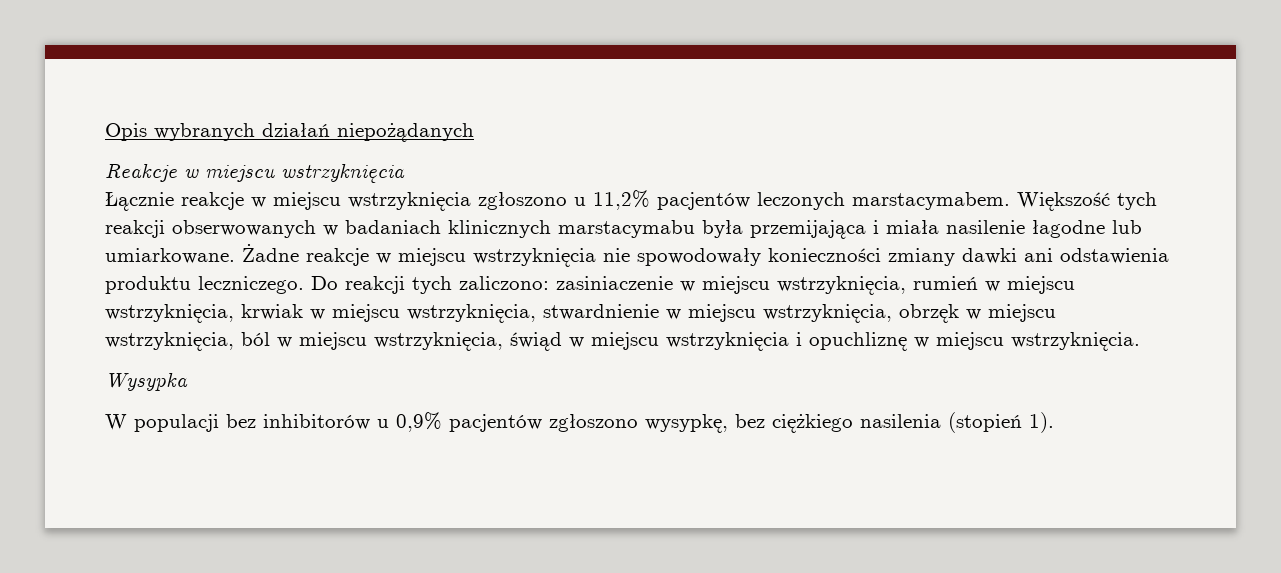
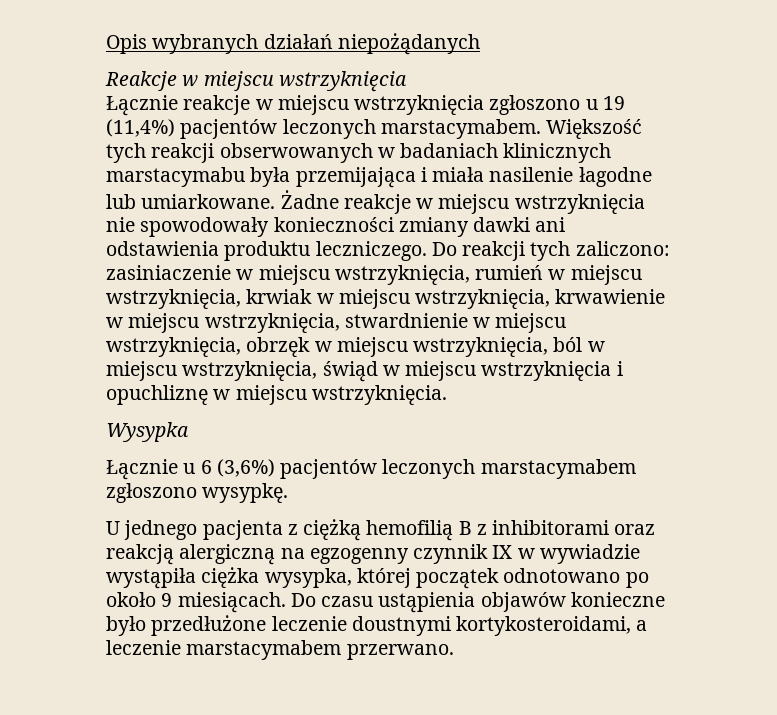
[593,190,650,210] 11,2% -> [602,96,625,110] [106,119,175,137] 19 (11,4%)
(536, 313) none -> [555,289,666,304] [106,313,340,333] krwawienie w miejscu wstrzyknięcia,
[105,412,1054,433] W populacji bez inhibitorów u 0,9% pacjentów zgłoszono wysypkę, bez ciężkiego nasilenia (stopień 1). -> [106,459,636,480] [106,483,289,503] [106,519,656,541] [106,544,640,565] [106,567,649,589] [106,592,665,613] [106,615,648,636] [106,640,454,660] Łącznie u 6 (3,6%) pacjentów leczonych marstacymabem zgłoszono wysypkę. // U jednego pacjenta z ciężką hemofilią B z inhibitorami oraz reakcją alergiczną na egzogenny czynnik IX w wywiadzie wystąpiła ciężka wysypka, której początek odnotowano po około 9 miesiącach. Do czasu ustąpienia objawów konieczne było przedłużone leczenie doustnymi kortykosteroidami, a leczenie marstacymabem przerwano.

